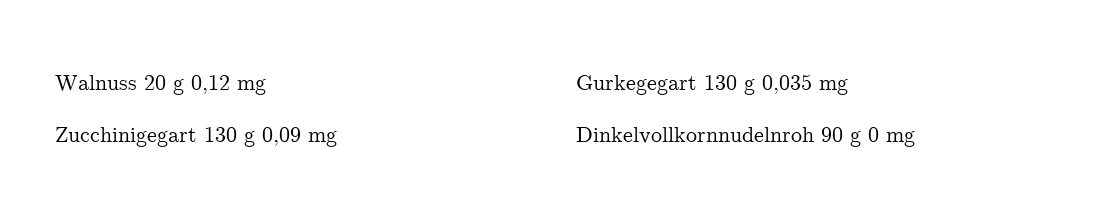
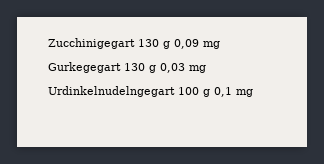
[55,75,266,95] Walnuss 20 g 0,12 mg // -> (48, 43) none
[762,74,848,95] [576,127,879,147] 0,035 mg // Dinkelvollkornnudelnroh 90 g 0 -> [160,63,206,73] [48,86,232,97] 0,03 mg // Urdinkelnudelngegart 100 g 0,1

